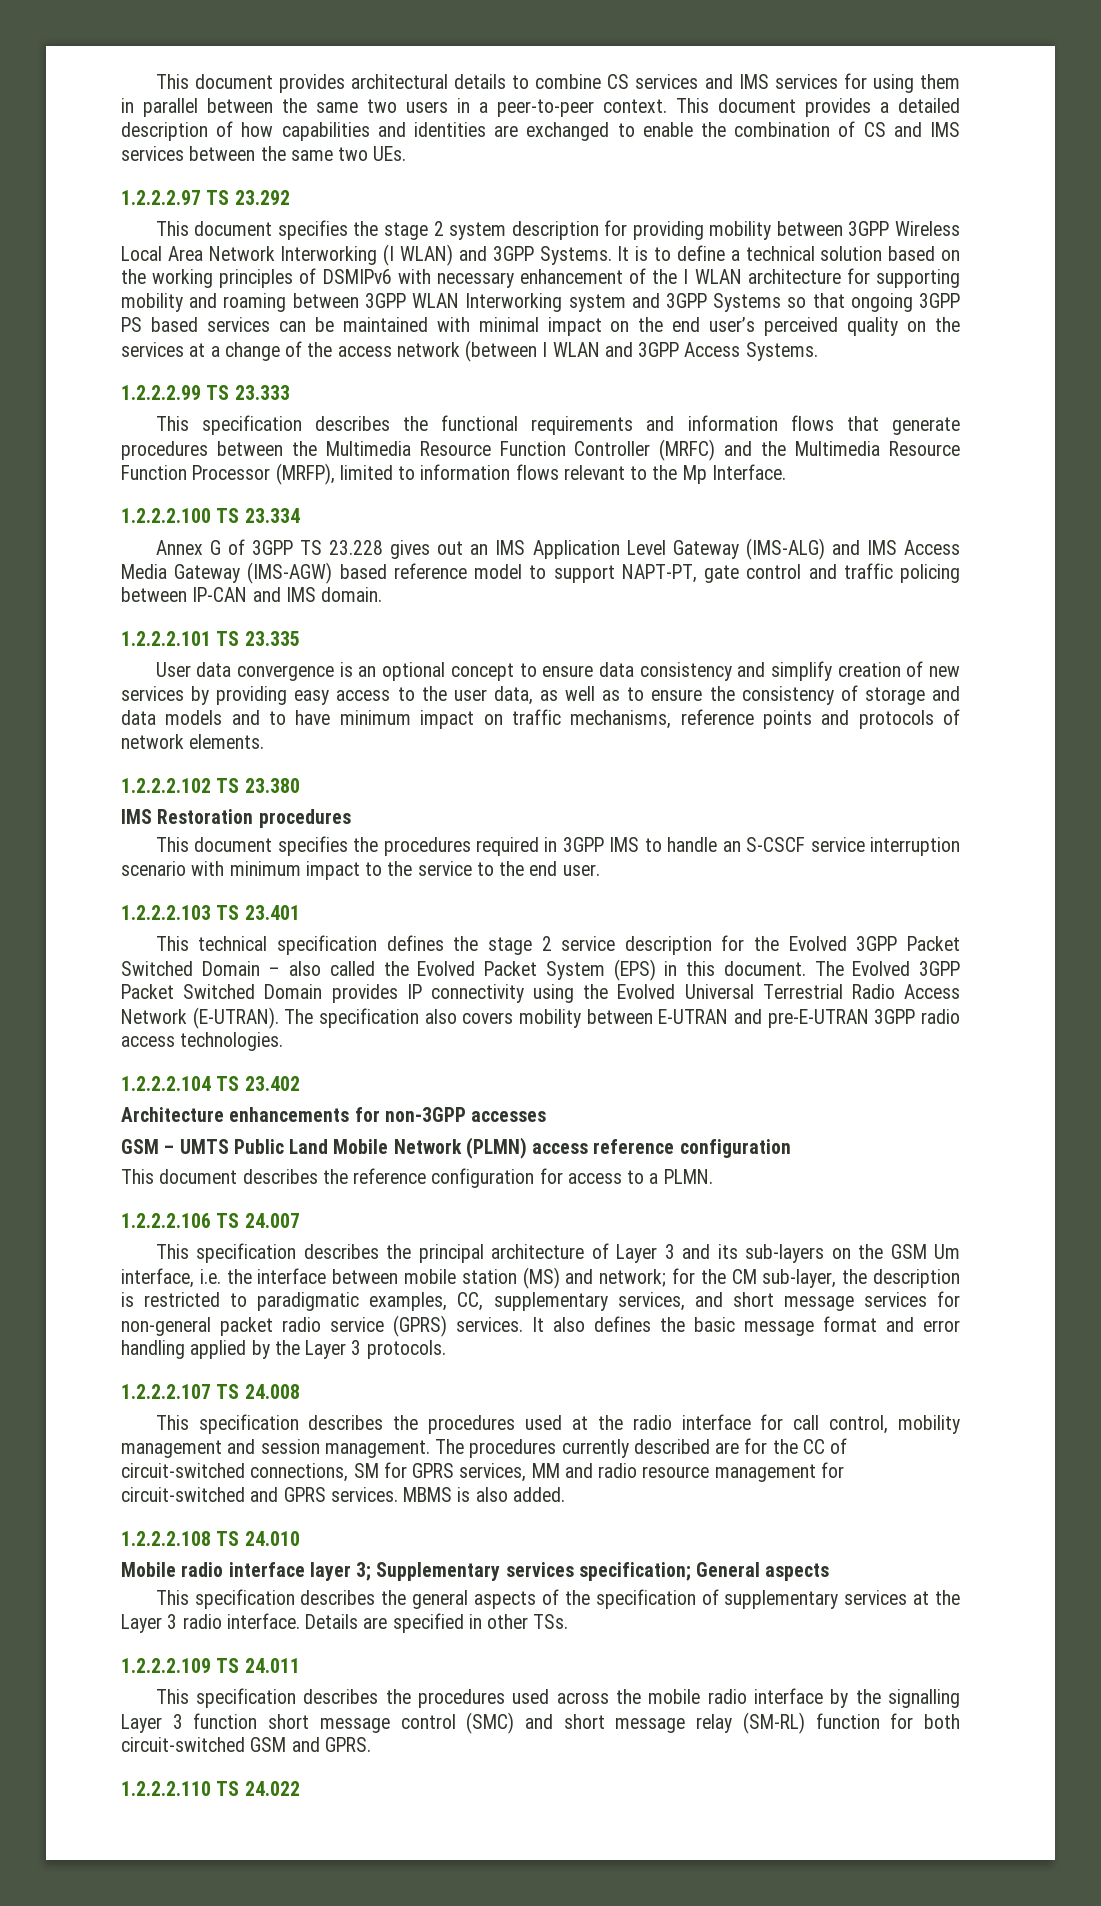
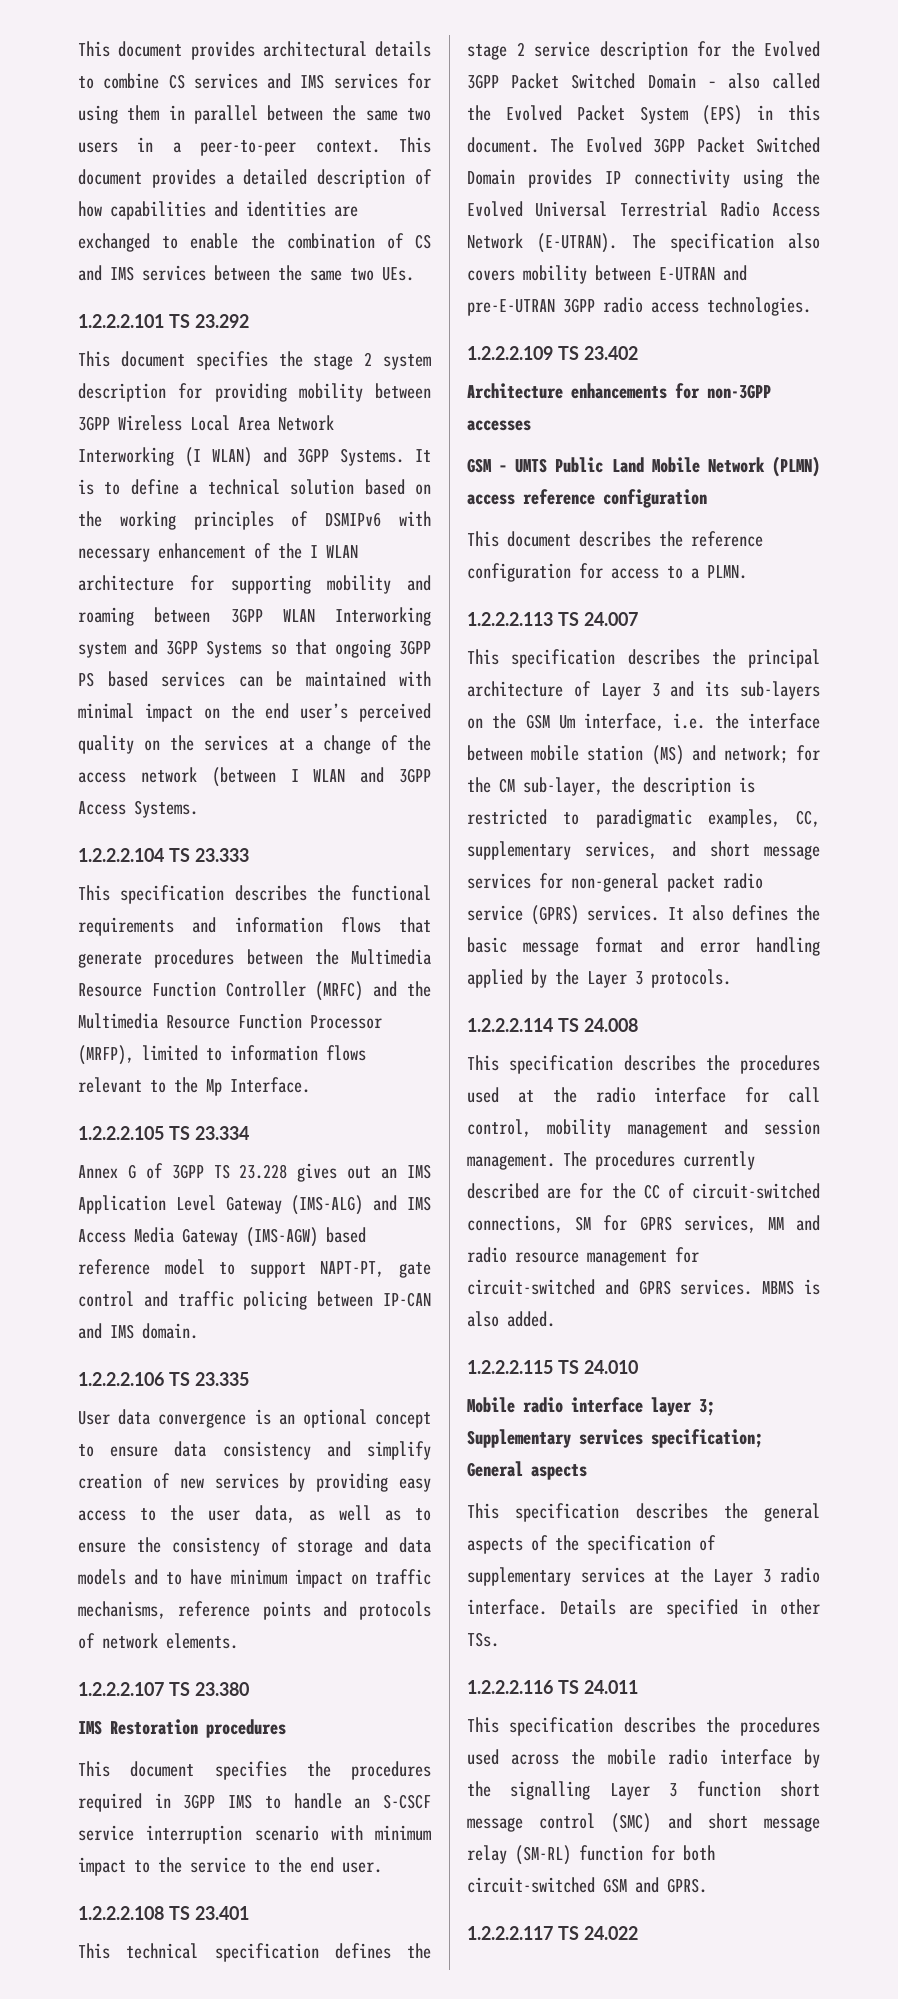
[121,190,201,205] 1.2.2.2.97 -> [78,314,164,328] 1.2.2.2.101
[121,385,201,400] 1.2.2.2.99 -> [78,848,164,862] 1.2.2.2.104
[121,508,211,523] 1.2.2.2.100 -> [78,1126,164,1140] 1.2.2.2.105
[121,631,211,646] 1.2.2.2.101 -> [78,1372,164,1386] 1.2.2.2.106
[121,778,211,793] 1.2.2.2.102 -> [78,1682,164,1696] 1.2.2.2.107
[121,905,211,920] 1.2.2.2.103 -> [78,1906,164,1920] 1.2.2.2.108
[121,1076,211,1091] 1.2.2.2.104 -> [467,346,553,360] 1.2.2.2.109
[121,1213,211,1228] 1.2.2.2.106 -> [467,612,553,626] 1.2.2.2.113
[121,1384,211,1399] 1.2.2.2.107 -> [467,1018,553,1032] 1.2.2.2.114
[121,1531,211,1546] 1.2.2.2.108 -> [467,1360,553,1374] 1.2.2.2.115
[121,1658,211,1673] 1.2.2.2.109 -> [467,1680,553,1694] 1.2.2.2.116
[121,1781,211,1796] 1.2.2.2.110 -> [467,1926,553,1940] 1.2.2.2.117

